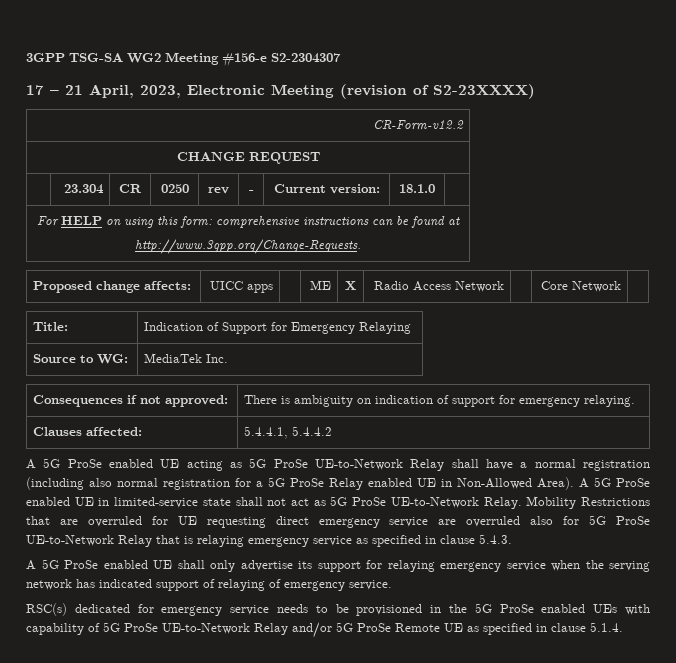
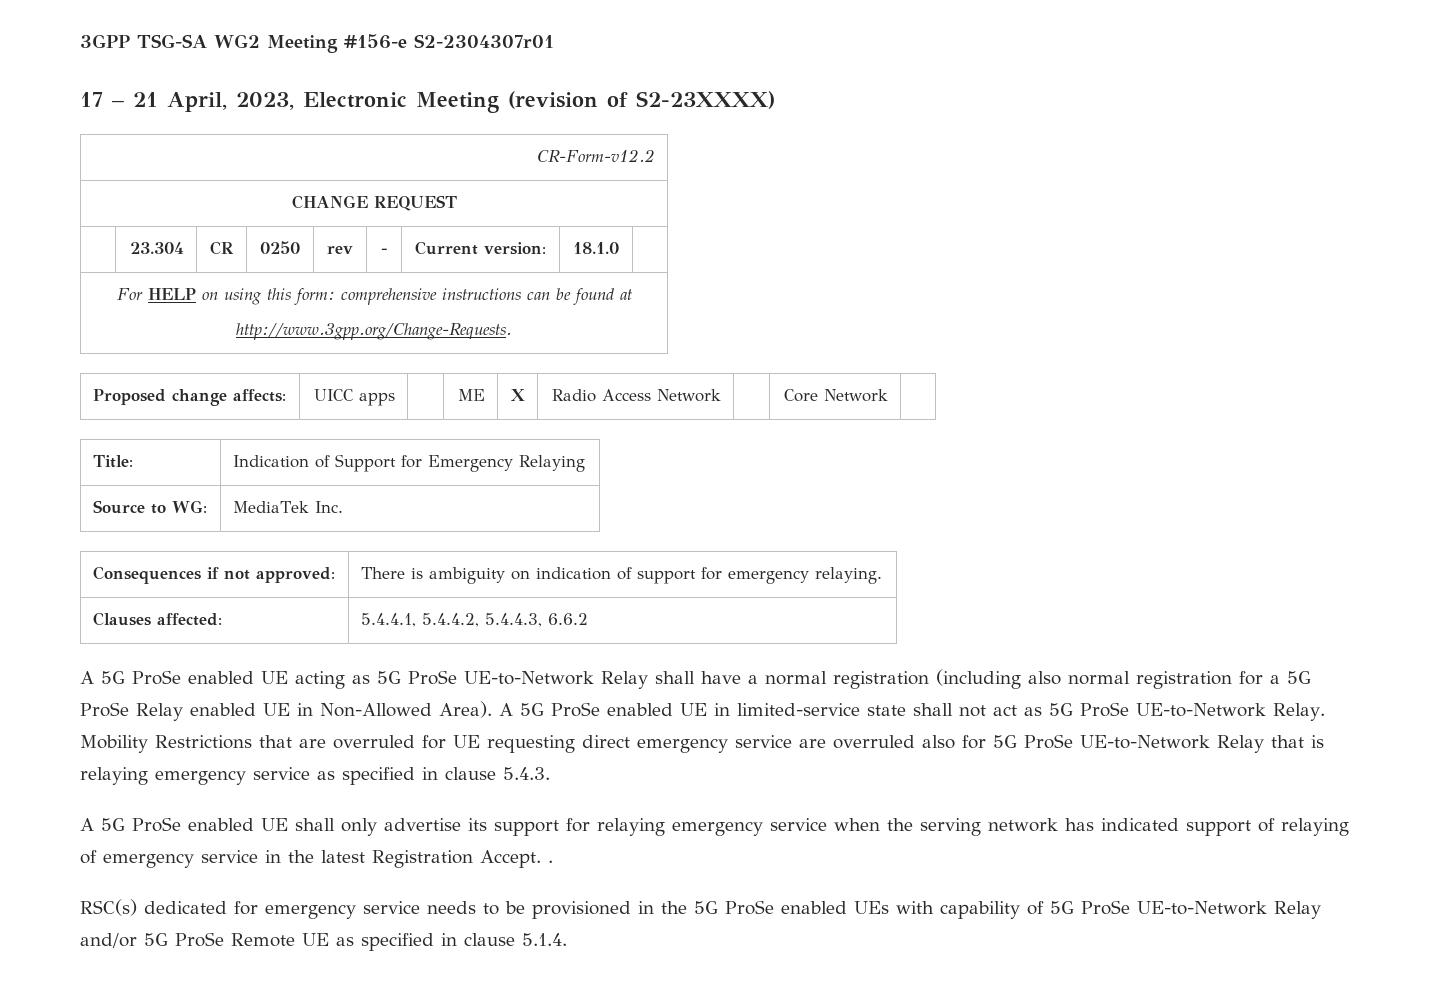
[271,53,341,63] S2-2304307 -> [414,34,554,48] S2-2304307r01
[292,426,333,436] 5.4.4.2 -> [421,613,588,627] 5.4.4.2, 5.4.4.3, 6.6.2
[349,580,392,590] service. -> [201,850,553,868] service in the latest Registration Accept. .

